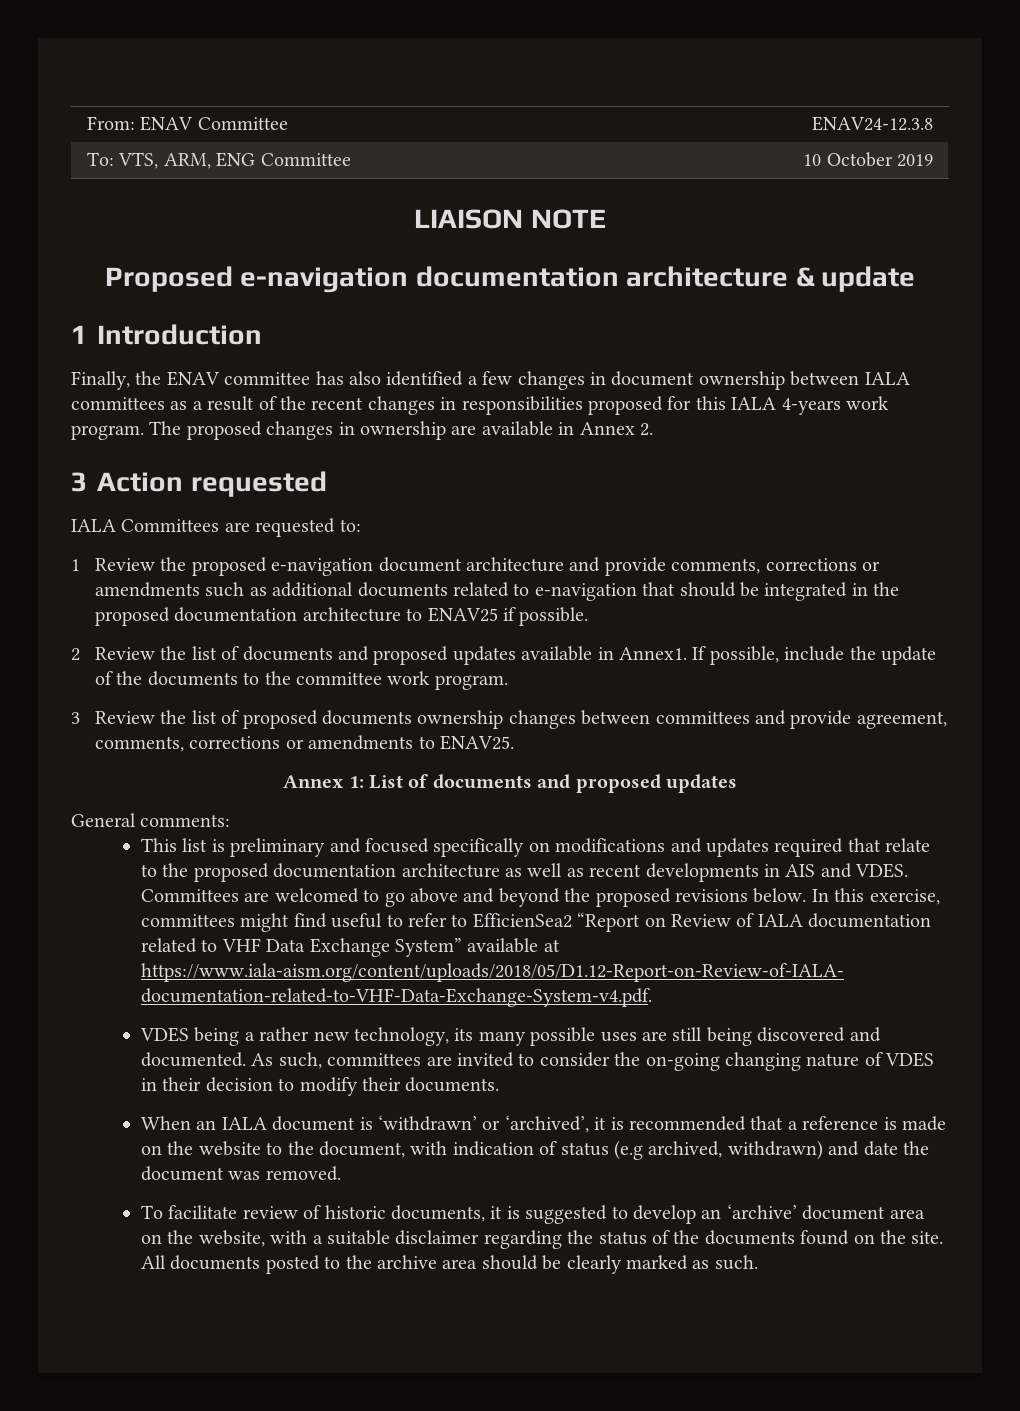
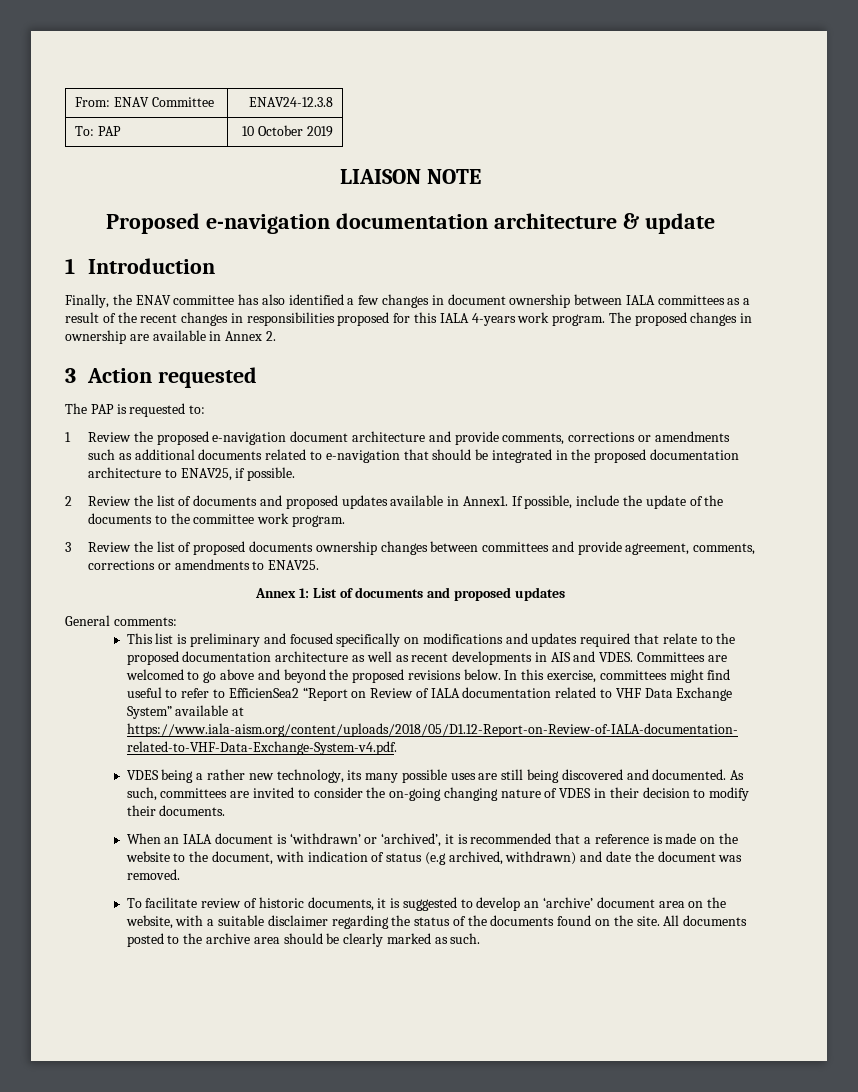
[118,152,351,169] VTS, ARM, ENG Committee -> [98,126,122,136] PAP
[71,519,250,532] IALA Committees are -> [65,403,127,414] The PAP is
[427,607,498,622] ENAV25 -> [180,468,232,481] ENAV25,

